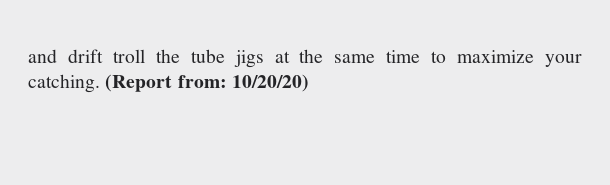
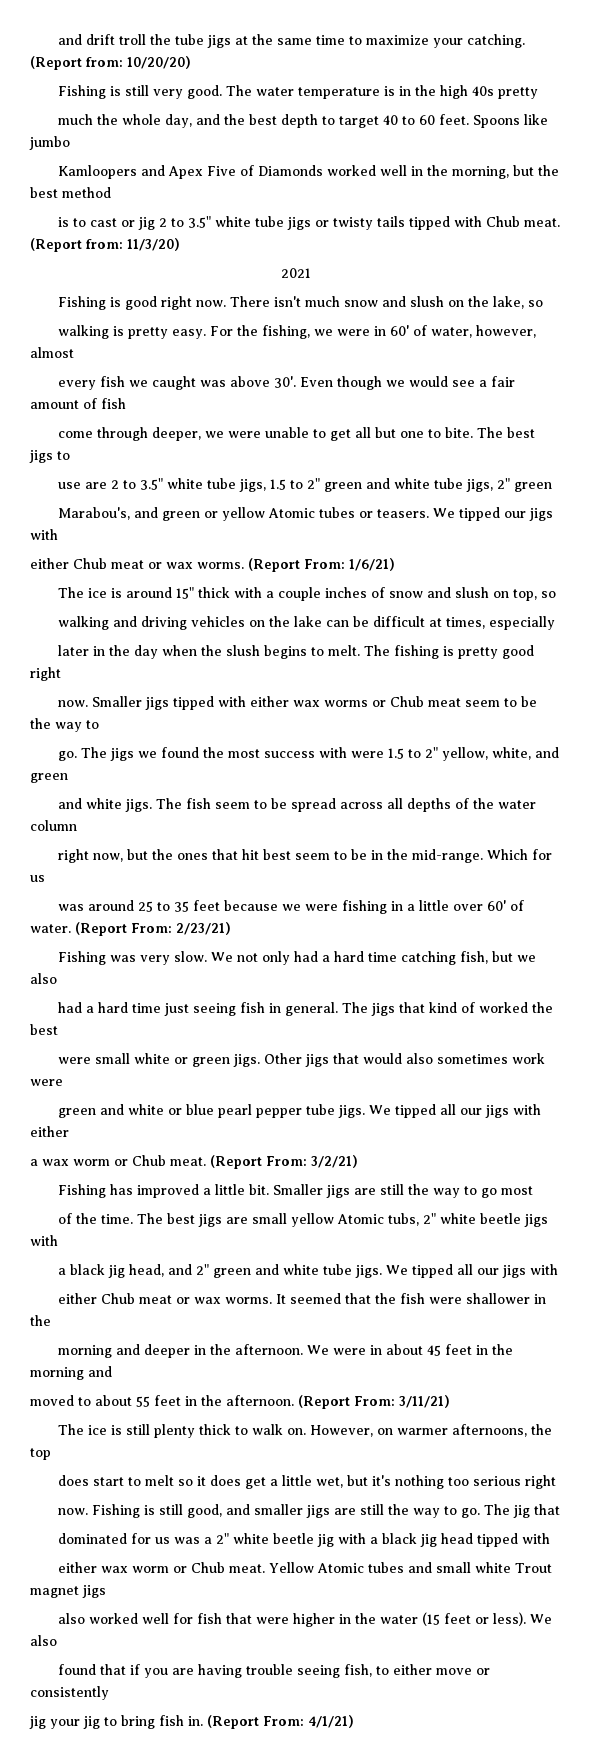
(309, 83) none -> [57,85,538,99] [57,114,548,128] [29,136,70,150] [57,165,559,179] [30,187,111,198] [57,216,560,230] [30,238,180,252] [280,268,311,278] [57,296,543,310] [57,325,536,339] [30,347,74,358] [57,376,515,390] [30,398,126,409] [57,427,535,441] [29,450,70,463] [57,478,552,492] [57,507,553,521] [30,529,58,540] [30,558,395,572] [57,587,556,601] [57,616,555,630] [57,645,534,659] [30,667,61,681] [57,696,537,710] [30,718,99,732] [57,747,559,761] [30,773,68,783] [57,798,536,812] [30,820,77,831] [57,849,552,863] [30,875,45,882] [57,900,524,914] [30,922,231,936] [57,951,536,965] [30,973,57,984] [57,1002,553,1016] [30,1024,58,1035] [57,1053,545,1067] [30,1079,63,1086] [57,1104,541,1118] [30,1126,69,1137] [30,1155,358,1169] [57,1184,533,1198] [57,1213,548,1227] [30,1235,58,1246] [57,1264,558,1278] [57,1293,546,1304] [30,1315,51,1326] [57,1344,513,1358] [30,1366,112,1380] [30,1395,450,1409] [57,1424,552,1438] [30,1448,51,1460] [57,1475,556,1489] [57,1504,560,1518] [57,1533,550,1547] [57,1562,552,1573] [30,1585,106,1598] [57,1612,552,1627] [30,1635,57,1646] [57,1664,490,1678] [30,1686,109,1700] [29,1715,354,1729] // Fishing is still very good. The water temperature is in the high 40s pretty // much the whole day, and the best depth to target 40 to 60 feet. Spoons like jumbo // Kamloopers and Apex Five of Diamonds worked well in the morning, but the best method // is to cast or jig 2 to 3.5" white tube jigs or twisty tails tipped with Chub meat. (Report from: 11/3/20) // 2021 // Fishing is good right now. There isn't much snow and slush on the lake, so // walking is pretty easy. For the fishing, we were in 60' of water, however, almost // every fish we caught was above 30'. Even though we would see a fair amount of fish // come through deeper, we were unable to get all but one to bite. The best jigs to // use are 2 to 3.5" white tube jigs, 1.5 to 2" green and white tube jigs, 2" green // Marabou's, and green or yellow Atomic tubes or teasers. We tipped our jigs with // either Chub meat or wax worms. (Report From: 1/6/21) // The ice is around 15" thick with a couple inches of snow and slush on top, so // walking and driving vehicles on the lake can be difficult at times, especially // later in the day when the slush begins to melt. The fishing is pretty good right // now. Smaller jigs tipped with either wax worms or Chub meat seem to be the way to // go. The jigs we found the most success with were 1.5 to 2" yellow, white, and green // and white jigs. The fish seem to be spread across all depths of the water column // right now, but the ones that hit best seem to be in the mid-range. Which for us // was around 25 to 35 feet because we were fishing in a little over 60' of water. (Report From: 2/23/21) // Fishing was very slow. We not only had a hard time catching fish, but we also // had a hard time just seeing fish in general. The jigs that kind of worked the best // were small white or green jigs. Other jigs that would also sometimes work were // green and white or blue pearl pepper tube jigs. We tipped all our jigs with either // a wax worm or Chub meat. (Report From: 3/2/21) // Fishing has improved a little bit. Smaller jigs are still the way to go most // of the time. The best jigs are small yellow Atomic tubs, 2" white beetle jigs with // a black jig head, and 2" green and white tube jigs. We tipped all our jigs with // either Chub meat or wax worms. It seemed that the fish were shallower in the // morning and deeper in the afternoon. We were in about 45 feet in the morning and // moved to about 55 feet in the afternoon. (Report From: 3/11/21) // The ice is still plenty thick to walk on. However, on warmer afternoons, the top // does start to melt so it does get a little wet, but it's nothing too serious right // now. Fishing is still good, and smaller jigs are still the way to go. The jig that // dominated for us was a 2" white beetle jig with a black jig head tipped with // either wax worm or Chub meat. Yellow Atomic tubes and small white Trout magnet jigs // also worked well for fish that were higher in the water (15 feet or less). We also // found that if you are having trouble seeing fish, to either move or consistently // jig your jig to bring fish in. (Report From: 4/1/21)

